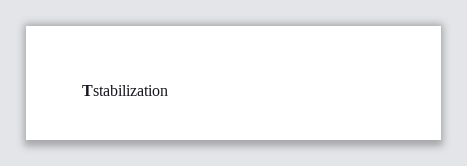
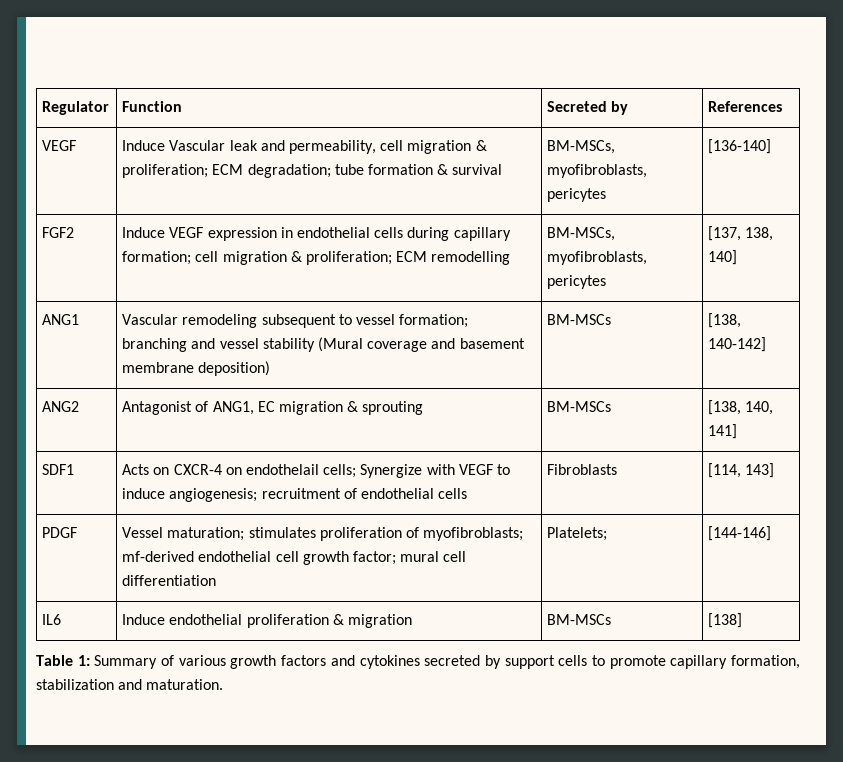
[82,85,168,96] Tstabilization -> [42,101,110,115] [122,101,183,112] [547,101,629,115] [708,101,783,112] [42,140,77,151] [122,140,487,154] [122,164,503,178] [547,140,616,154] [547,164,648,178] [547,188,607,202] [708,139,772,154] [42,227,75,238] [122,227,511,241] [122,251,511,265] [547,227,616,241] [547,251,648,265] [547,275,607,289] [708,226,774,241] [708,250,738,265] [42,314,80,325] [122,314,469,328] [122,337,525,352] [122,361,271,376] [547,314,612,325] [708,313,742,328] [708,337,767,352] [42,401,80,412] [122,401,424,415] [547,401,612,412] [708,400,774,415] [708,424,738,439] [42,464,75,475] [122,464,510,478] [122,488,468,502] [547,464,618,475] [708,463,775,478] [42,527,78,538] [122,527,524,541] [122,551,467,565] [122,575,217,586] [547,527,608,541] [708,526,772,541] [42,614,62,625] [122,614,412,628] [547,614,612,625] [708,613,743,628] [36,655,800,669] [36,679,224,690] Regulator | Function | Secreted by | References // VEGF | Induce Vascular leak and permeability, cell migration & proliferation; ECM degradation; tube formation & survival | BM-MSCs, myofibroblasts, pericytes | [136-140] // FGF2 | Induce VEGF expression in endothelial cells during capillary formation; cell migration & proliferation; ECM remodelling | BM-MSCs, myofibroblasts, pericytes | [137, 138, 140] // ANG1 | Vascular remodeling subsequent to vessel formation; branching and vessel stability (Mural coverage and basement membrane deposition) | BM-MSCs | [138, 140-142] // ANG2 | Antagonist of ANG1, EC migration & sprouting | BM-MSCs | [138, 140, 141] // SDF1 | Acts on CXCR-4 on endothelail cells; Synergize with VEGF to induce angiogenesis; recruitment of endothelial cells | Fibroblasts | [114, 143] // PDGF | Vessel maturation; stimulates proliferation of myofibroblasts; mf-derived endothelial cell growth factor; mural cell differentiation | Platelets; | [144-146] // IL6 | Induce endothelial proliferation & migration | BM-MSCs | [138] // Table 1: Summary of various growth factors and cytokines secreted by support cells to promote capillary formation, stabilization and maturation.

